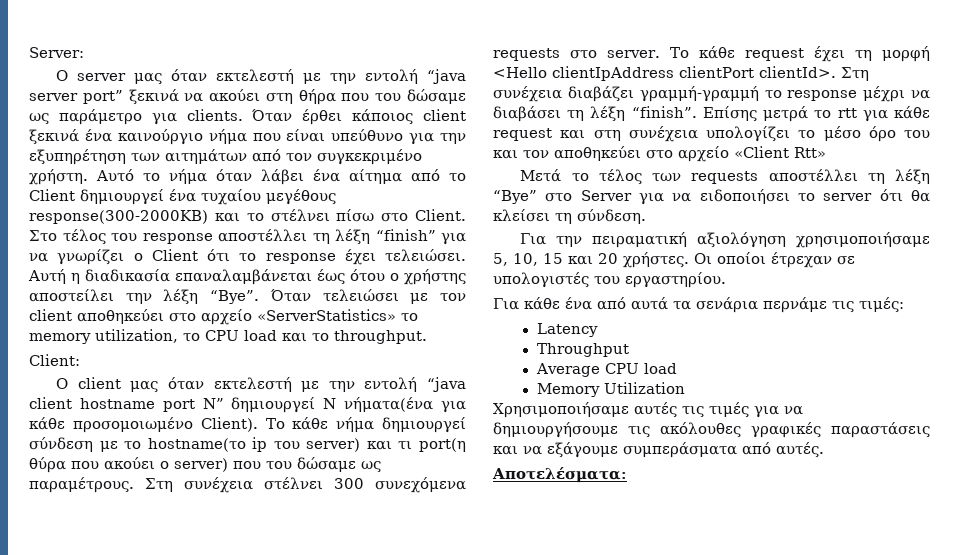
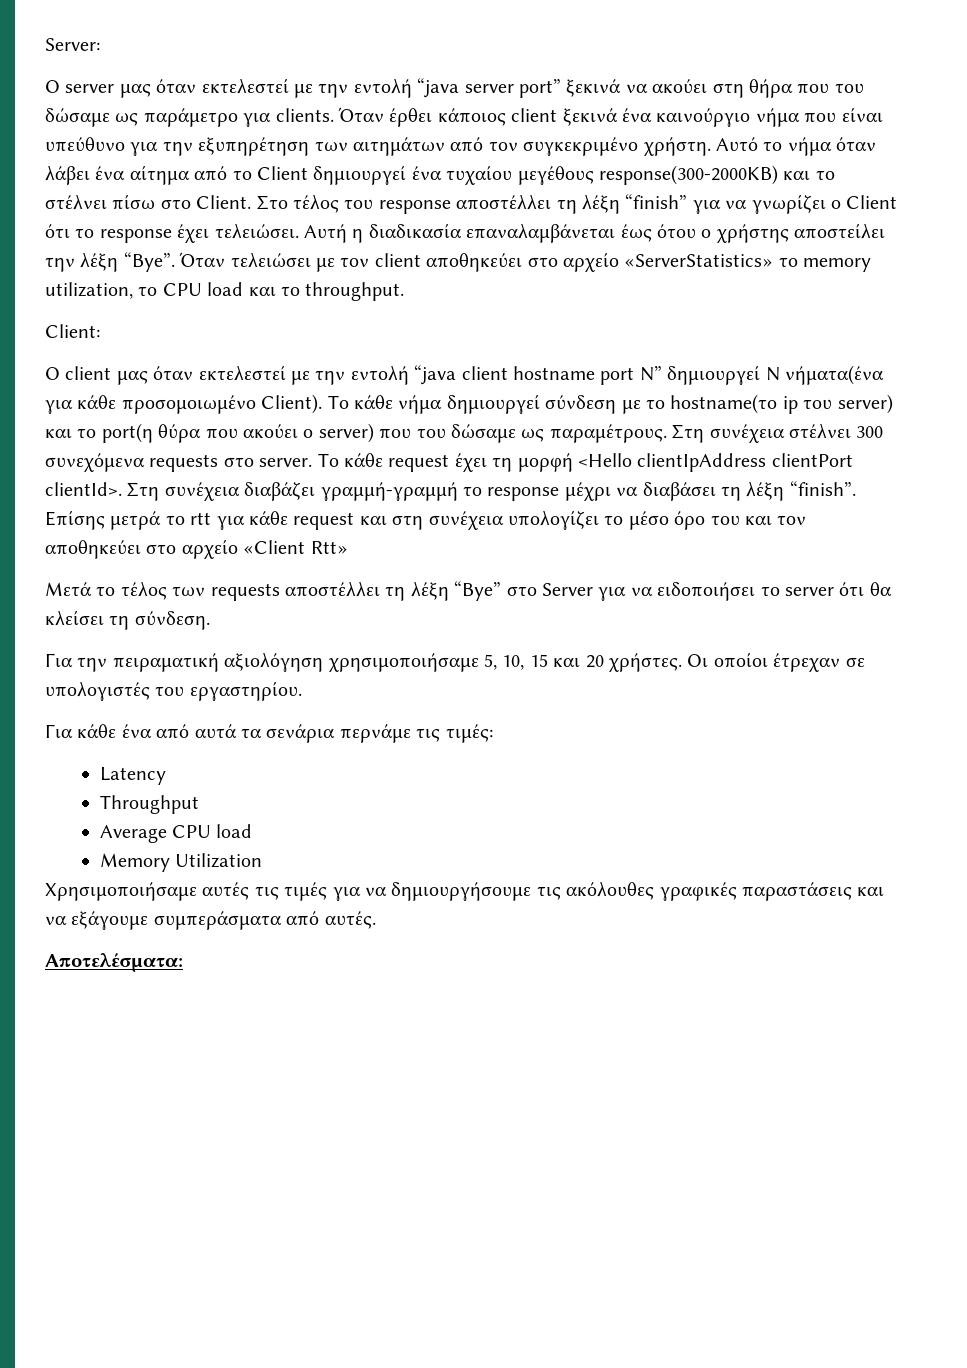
[216,69,295,84] εκτελεστή -> [201,78,289,94] εκτελεστεί
[213,377,292,392] εκτελεστή -> [198,365,286,381] εκτελεστεί
[398,441,413,450] τι -> [77,428,97,438] το

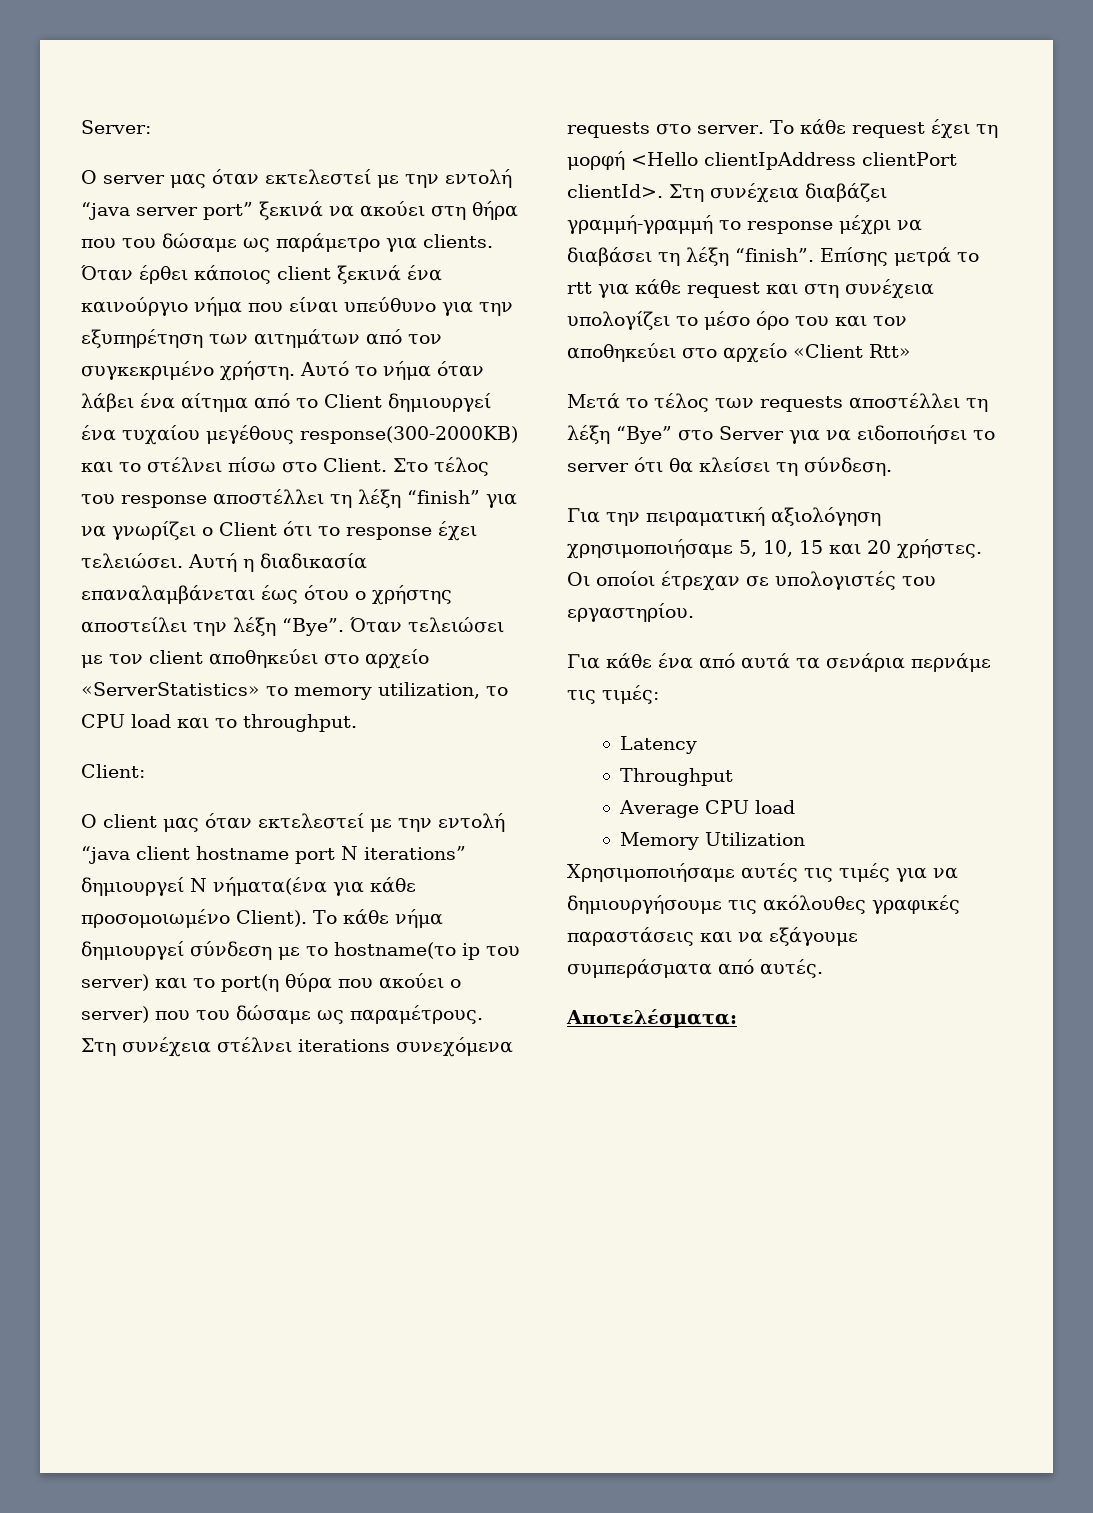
[639,365,662,381] N” -> [341,846,466,860] N iterations”
[856,426,884,438] 300 -> [298,1039,390,1052] iterations

